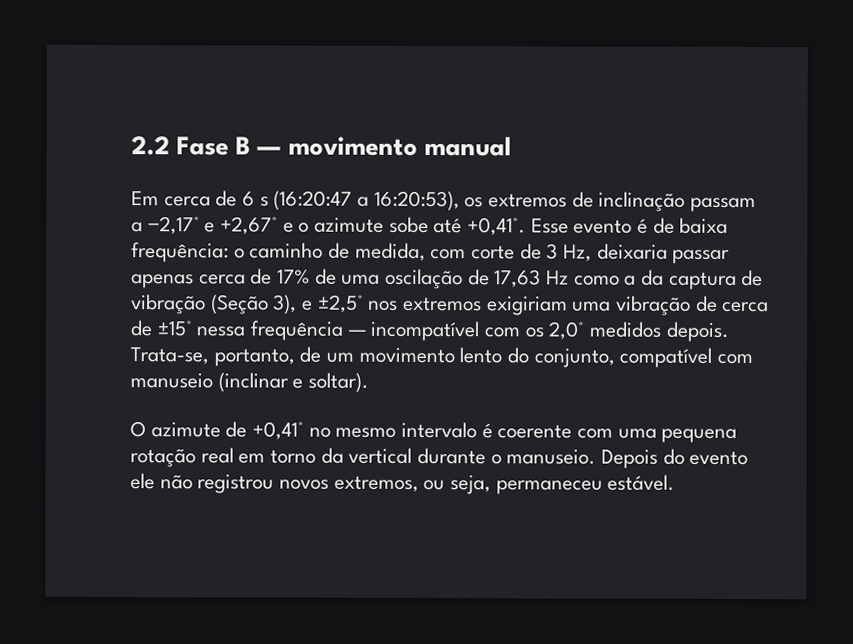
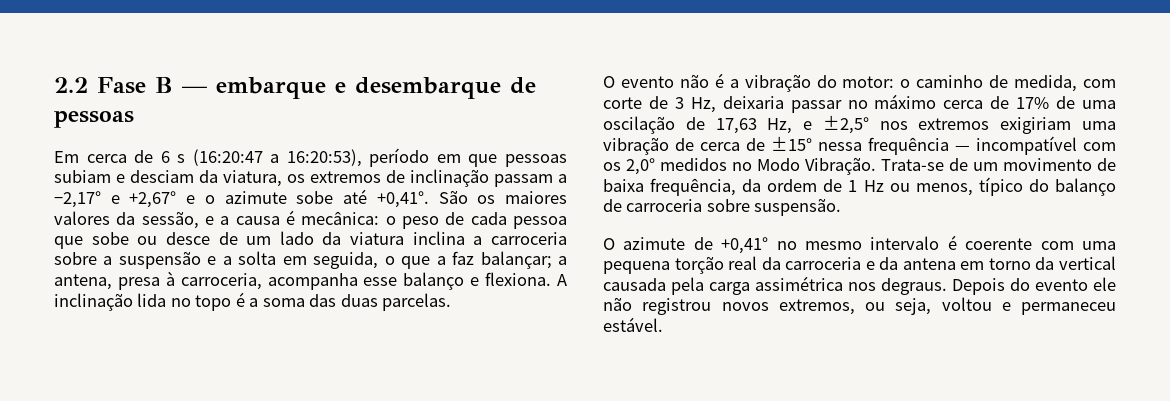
[287,135,512,157] movimento manual -> [216,77,536,99] [54,110,134,128] embarque e desembarque de pessoas
(460, 201) none -> [369,148,567,167] [54,170,282,187] período em que pessoas subiam e desciam da viatura,
[530,217,729,234] [131,242,229,263] Esse evento é de baixa frequência: -> [438,190,567,204] [54,210,567,229] [54,231,567,249] [54,251,567,269] [54,271,568,290] [54,292,452,311] [603,73,895,92] São os maiores valores da sessão, e a causa é mecânica: o peso de cada pessoa que sobe ou desce de um lado da viatura inclina a carroceria sobre a suspensão e a solta em seguida, o que a faz balançar; a antena, presa à carroceria, acompanha esse balanço e flexiona. A inclinação lida no topo é a soma das duas parcelas. // O evento não é a vibração do motor:
[131,274,194,289] apenas -> [847,94,937,109] no máximo
[546,269,764,290] [131,294,298,315] Hz como a da captura de vibração (Seção 3), -> [767,118,793,134] Hz,
[665,321,730,342] [130,346,754,368] [130,372,370,393] depois. Trata-se, portanto, de um movimento lento do conjunto, compatível com manuseio (inclinar e soltar). -> [732,157,1116,175] [603,177,1116,196] [603,198,842,216] no Modo Vibração. Trata-se de um movimento de baixa frequência, da ordem de 1 Hz ou menos, típico do balanço de carroceria sobre suspensão.
[130,447,597,468] rotação real em torno da vertical durante o manuseio. -> [674,256,1116,274] [603,276,947,295] torção real da carroceria e da antena em torno da vertical causada pela carga assimétrica nos degraus.
(492, 485) none -> [941,297,1011,311] voltou e

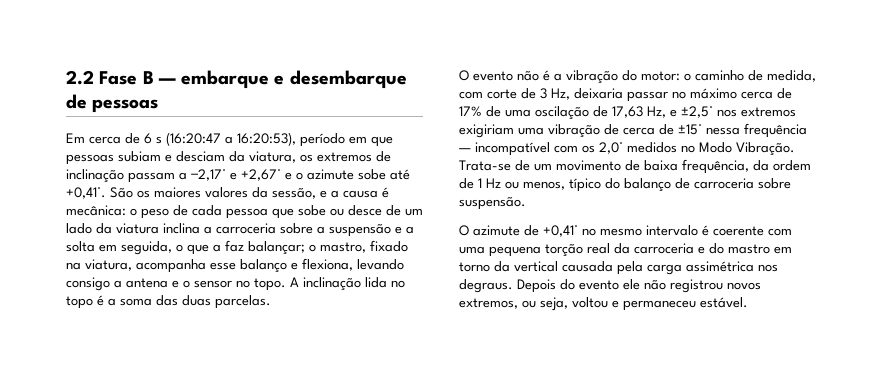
[558,256,567,265] [54,271,552,290] a antena, presa à carroceria, acompanha esse balanço e flexiona. -> [309,240,408,253] [66,258,404,273] [66,277,286,291] o mastro, fixado na viatura, acompanha esse balanço e flexiona, levando consigo a antena e o sensor no topo.
[879,257,956,270] da antena -> [709,243,770,254] do mastro

